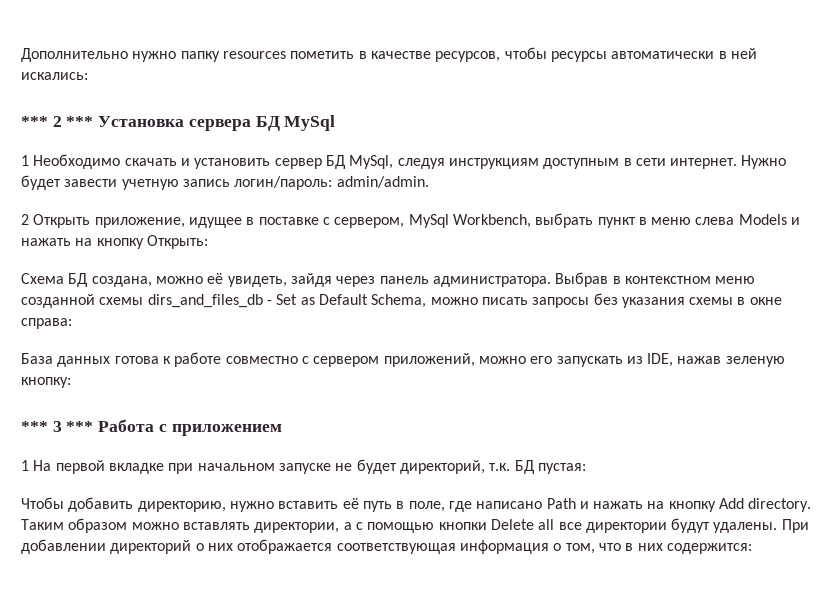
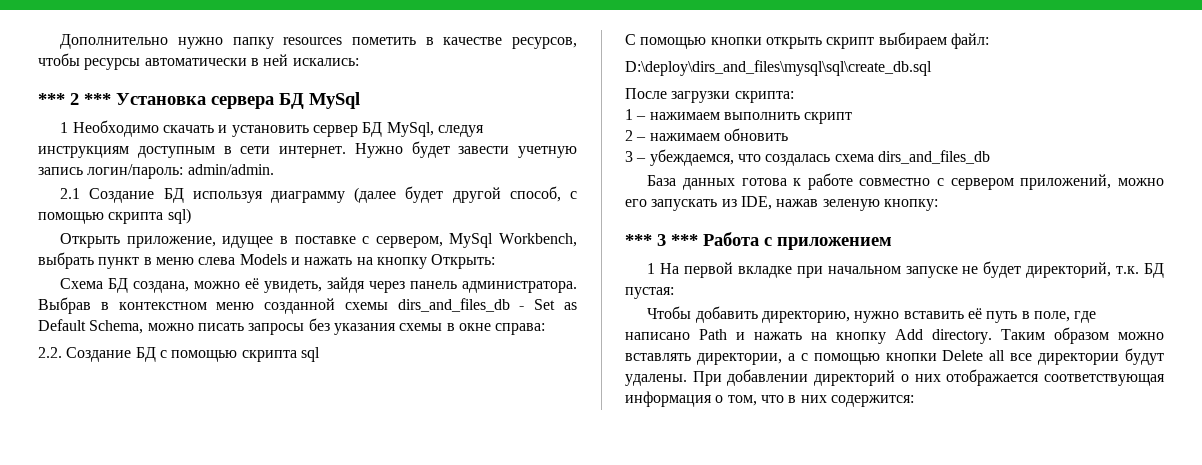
[21,214,29,225] 2 -> [60,186,577,203] [38,208,191,224] 2.1 Создание БД используя диаграмму (далее будет другой способ, с помощью скрипта sql) //
(72, 323) none -> [38,347,320,362] [625,32,989,49] [625,60,932,76] [625,88,794,103] [625,109,853,124] [625,128,788,141] [625,149,990,166] // 2.2. Создание БД с помощью скрипта sql // С помощью кнопки открыть скрипт выбираем файл: // D:\deploy\dirs_and_files\mysql\sql\create_db.sql // После загрузки скрипта: // 1 – нажимаем выполнить скрипт // 2 – нажимаем обновить // 3 – убеждаемся, что создалась схема dirs_and_files_db

